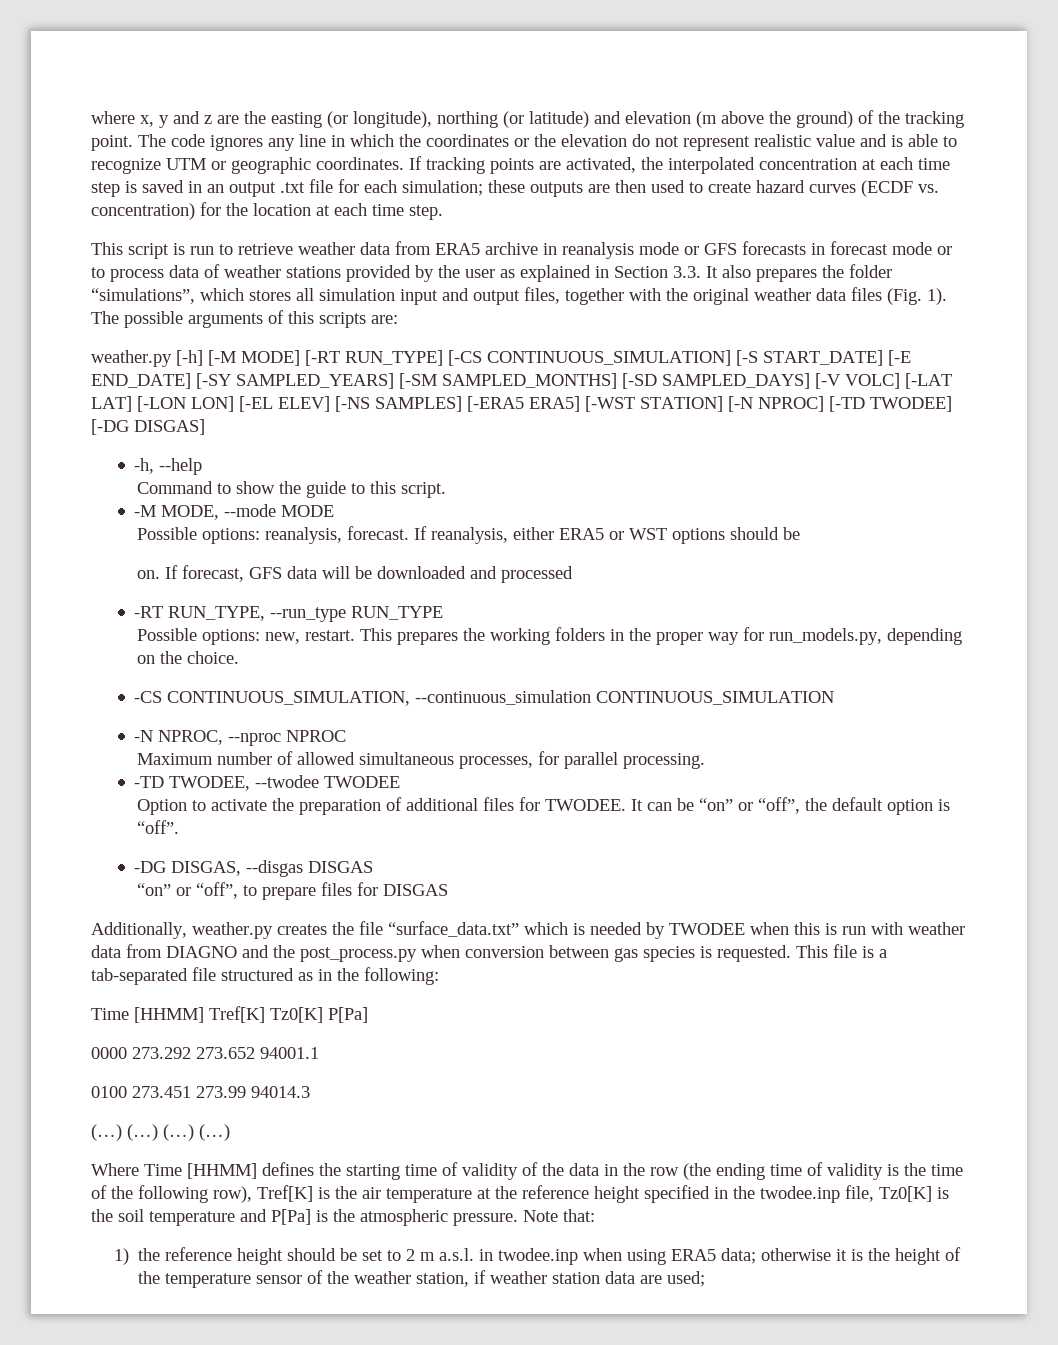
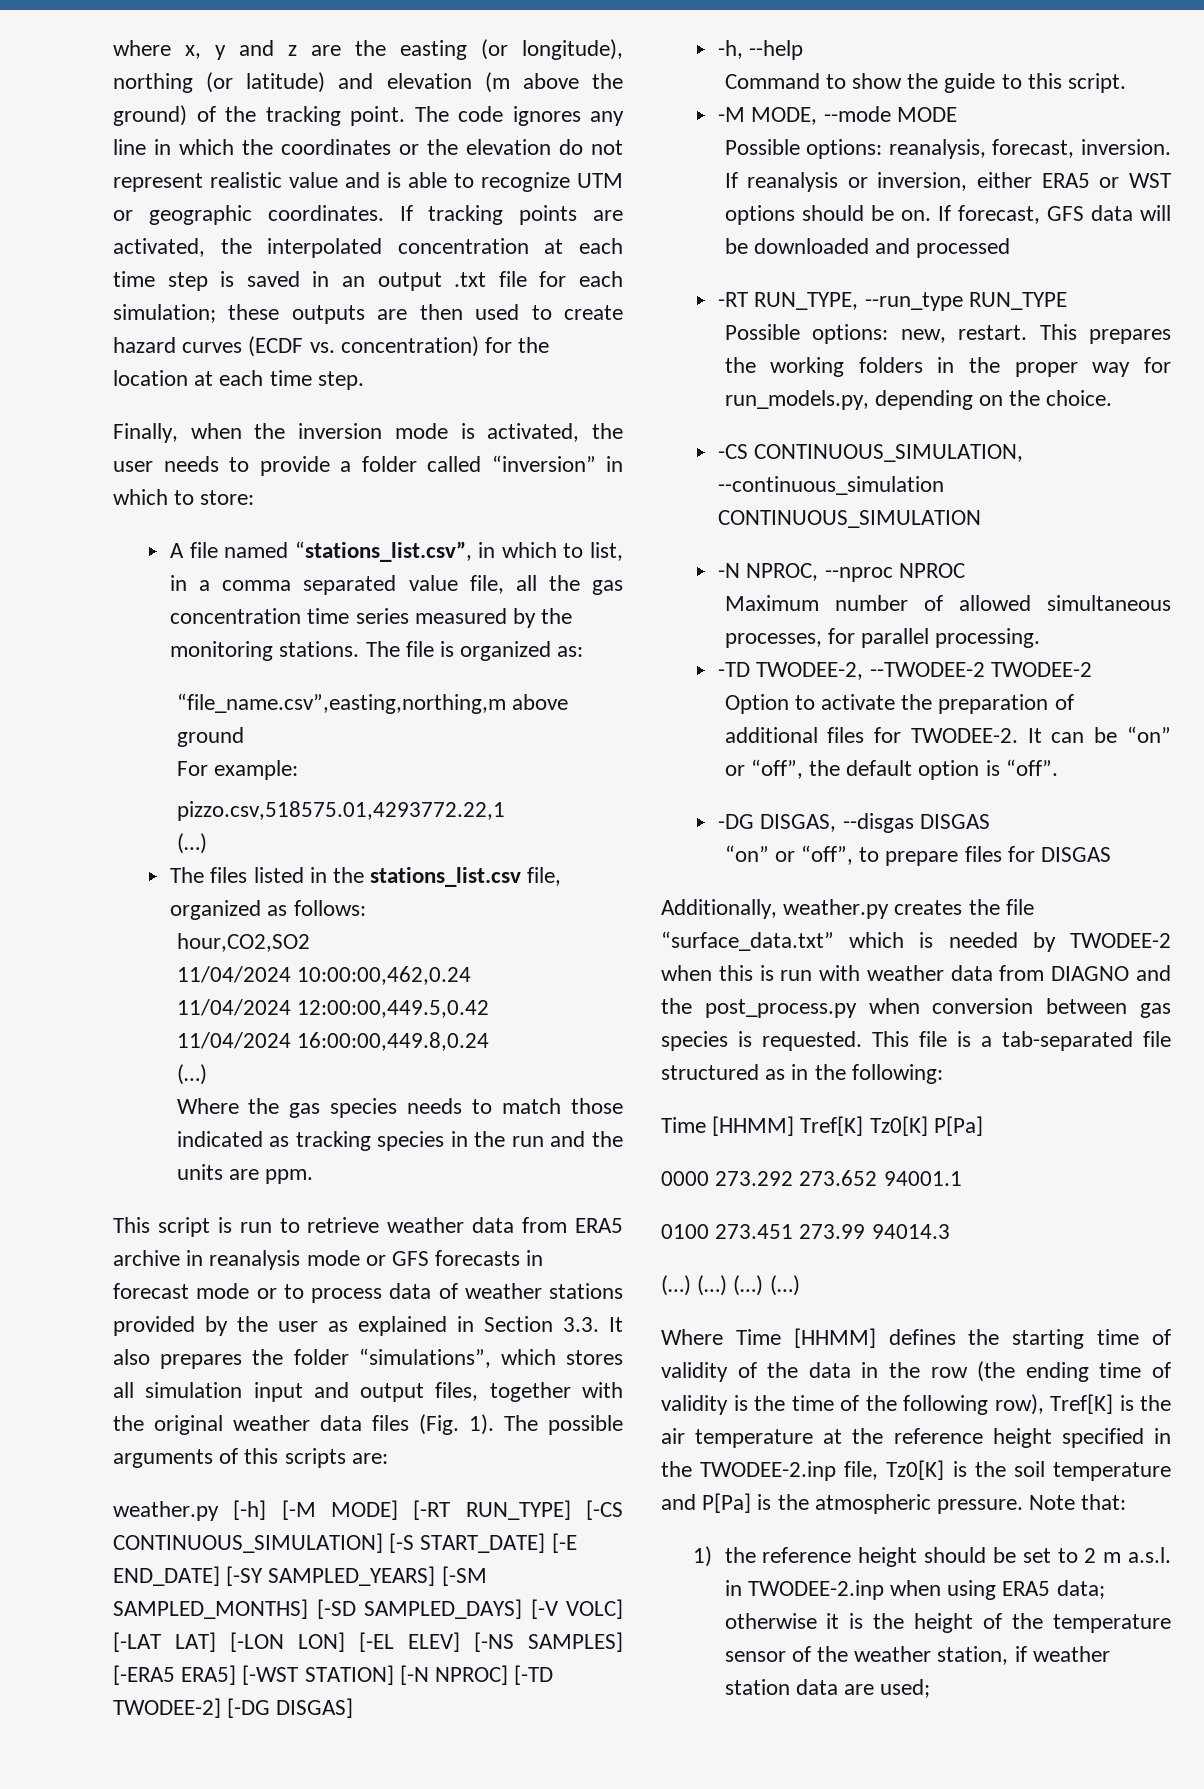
(443, 212) none -> [113,423,623,443] [113,455,623,476] [113,489,255,505] [170,541,624,562] [170,575,623,595] [170,608,573,628] [170,641,584,661] [176,693,568,714] [176,727,244,747] [176,760,298,780] [176,801,505,821] [176,833,207,854] [170,867,562,887] [170,900,366,920] [176,933,310,952] [176,966,471,985] [176,999,489,1018] [176,1032,489,1051] [176,1064,207,1085] [176,1098,623,1118] [176,1131,624,1151] [176,1164,313,1184] // Finally, when the inversion mode is activated, the user needs to provide a folder called “inversion” in which to store: // A file named “stations_list.csv”, in which to list, in a comma separated value file, all the gas concentration time series measured by the monitoring stations. The file is organized as: // “file_name.csv”,easting,northing,m above ground // For example: // pizzo.csv,518575.01,4293772.22,1 // (…) // The files listed in the stations_list.csv file, organized as follows: // hour,CO2,SO2 // 11/04/2024 10:00:00,462,0.24 // 11/04/2024 12:00:00,449.5,0.42 // 11/04/2024 16:00:00,449.8,0.24 // (…) // Where the gas species needs to match those indicated as tracking species in the run and the units are ppm.
[870,396,952,412] TWODEE] -> [113,1698,221,1718] TWODEE-2]
[346,526,508,544] forecast. If reanalysis, -> [992,139,1171,158] [724,172,968,192] forecast, inversion. If reanalysis or inversion,
(800, 533) // -> (894, 213) none
[169,775,401,791] TWODEE, --twodee TWODEE -> [756,662,1092,680] TWODEE-2, --TWODEE-2 TWODEE-2
[544,799,626,811] TWODEE. -> [910,728,1018,743] TWODEE-2.
[669,923,745,935] TWODEE -> [1070,933,1171,948] TWODEE-2
[760,1186,840,1203] twodee.inp -> [700,1461,837,1481] TWODEE-2.inp
[498,1248,579,1265] twodee.inp -> [747,1580,884,1600] TWODEE-2.inp

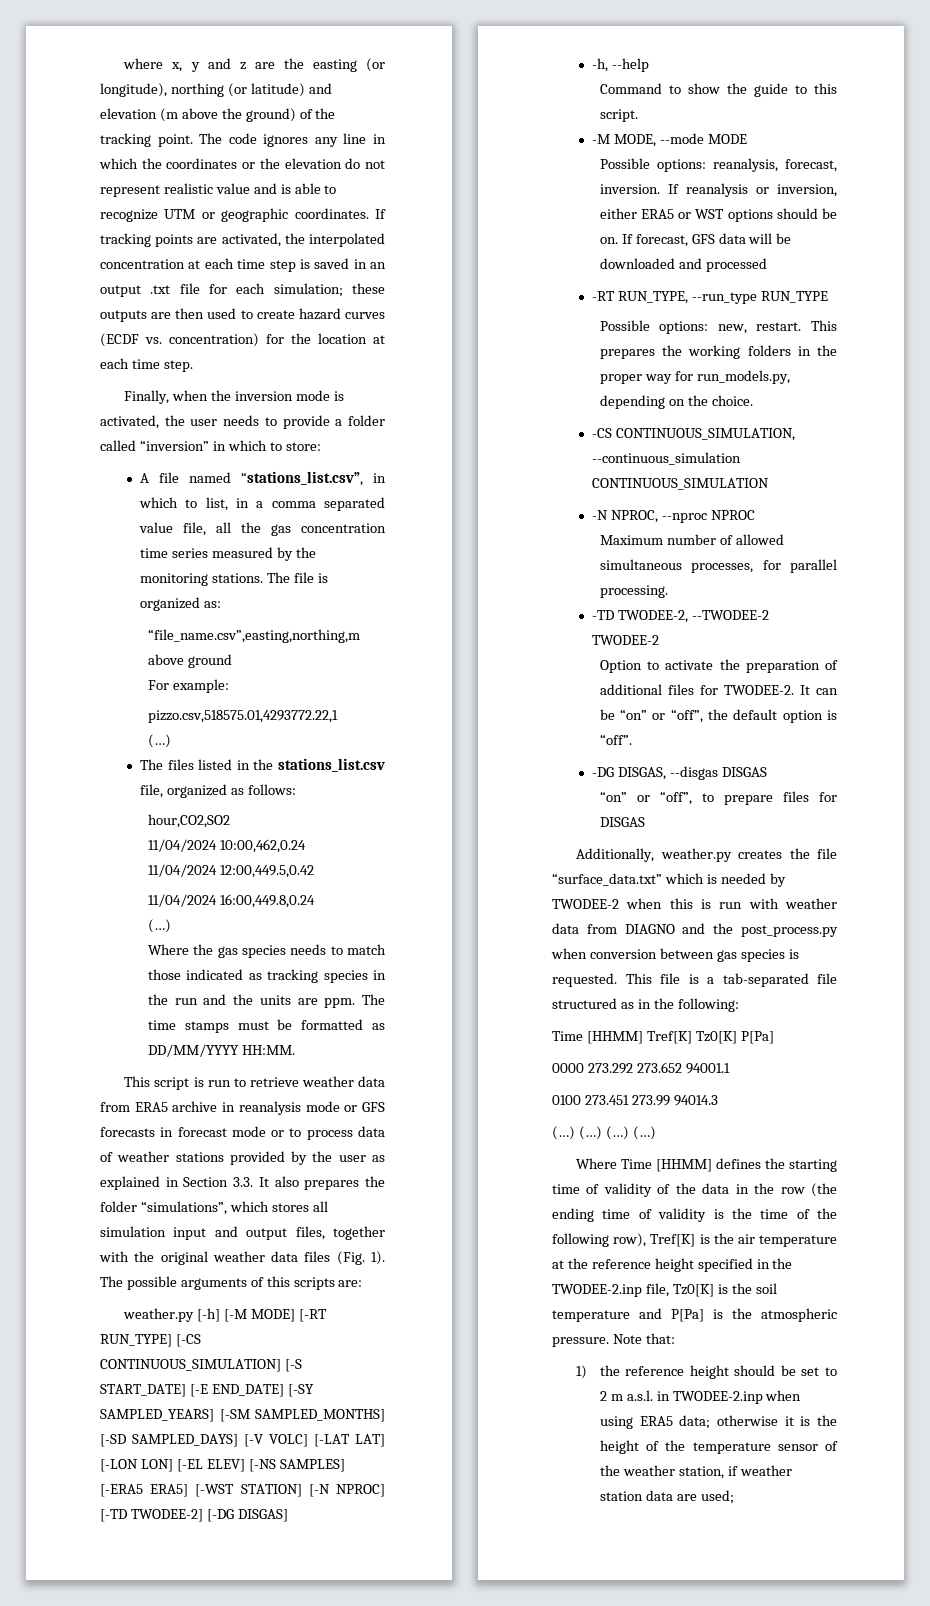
[296,966,471,985] [176,999,489,1018] [176,1032,489,1051] 10:00:00,462,0.24 // 11/04/2024 12:00:00,449.5,0.42 // 11/04/2024 16:00:00,449.8,0.24 -> [219,839,306,853] [147,864,314,878] [147,894,315,908] 10:00,462,0.24 // 11/04/2024 12:00,449.5,0.42 // 11/04/2024 16:00,449.8,0.24
(313, 1176) none -> [361,994,385,1005] [147,1019,385,1033] [147,1044,295,1057] The time stamps must be formatted as DD/MM/YYYY HH:MM.

